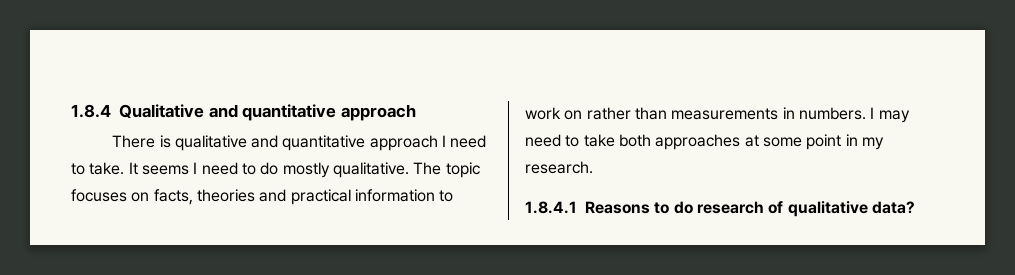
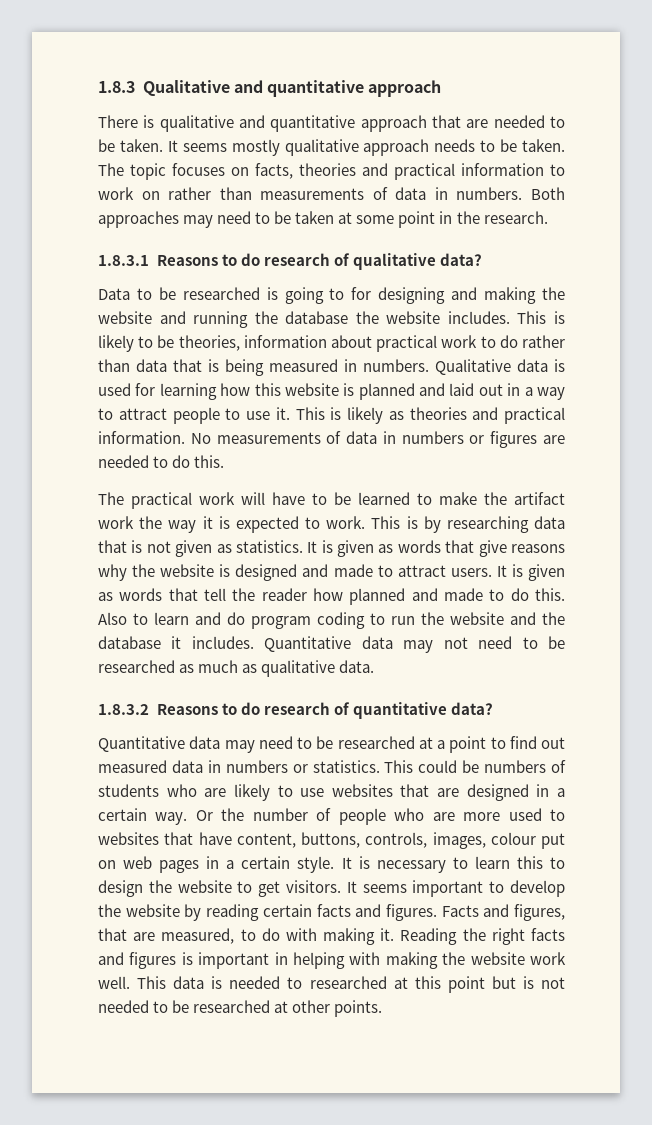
[71,104,111,118] 1.8.4 -> [98,81,135,93] 1.8.3
[442,135,487,148] [71,162,409,178] I need to take. It seems I need to do mostly qualitative. -> [432,115,565,128] [98,139,565,156] that are needed to be taken. It seems mostly qualitative approach needs to be taken.
[782,107,910,123] [525,134,741,150] in numbers. I may need to take both approaches -> [372,187,565,200] [98,211,335,228] of data in numbers. Both approaches may need to be taken
[861,137,884,150] my -> [456,211,480,224] the
[525,201,577,214] 1.8.4.1 -> [98,255,149,266] 1.8.3.1
(915, 207) none -> [98,287,566,304] [98,311,565,328] [98,335,565,352] [98,359,565,376] [98,383,565,400] [98,407,565,424] [98,431,565,448] [98,455,225,468] [98,492,565,509] [98,516,565,533] [98,540,565,557] [98,564,565,581] [98,588,565,605] [98,612,565,629] [98,636,565,653] [98,660,375,677] [98,702,493,719] [98,736,565,753] [98,760,566,773] [98,784,565,801] [98,808,565,825] [98,832,565,849] [98,856,565,873] [98,880,566,897] [98,904,565,921] [98,928,565,945] [98,952,566,969] [98,976,565,993] [98,1000,383,1017] // Data to be researched is going to for designing and making the website and running the database the website includes. This is likely to be theories, information about practical work to do rather than data that is being measured in numbers. Qualitative data is used for learning how this website is planned and laid out in a way to attract people to use it. This is likely as theories and practical information. No measurements of data in numbers or figures are needed to do this. // The practical work will have to be learned to make the artifact work the way it is expected to work. This is by researching data that is not given as statistics. It is given as words that give reasons why the website is designed and made to attract users. It is given as words that tell the reader how planned and made to do this. Also to learn and do program coding to run the website and the database it includes. Quantitative data may not need to be researched as much as qualitative data. // 1.8.3.2 Reasons to do research of quantitative data? // Quantitative data may need to be researched at a point to find out measured data in numbers or statistics. This could be numbers of students who are likely to use websites that are designed in a certain way. Or the number of people who are more used to websites that have content, buttons, controls, images, colour put on web pages in a certain style. It is necessary to learn this to design the website to get visitors. It seems important to develop the website by reading certain facts and figures. Facts and figures, that are measured, to do with making it. Reading the right facts and figures is important in helping with making the website work well. This data is needed to researched at this point but is not needed to be researched at other points.

